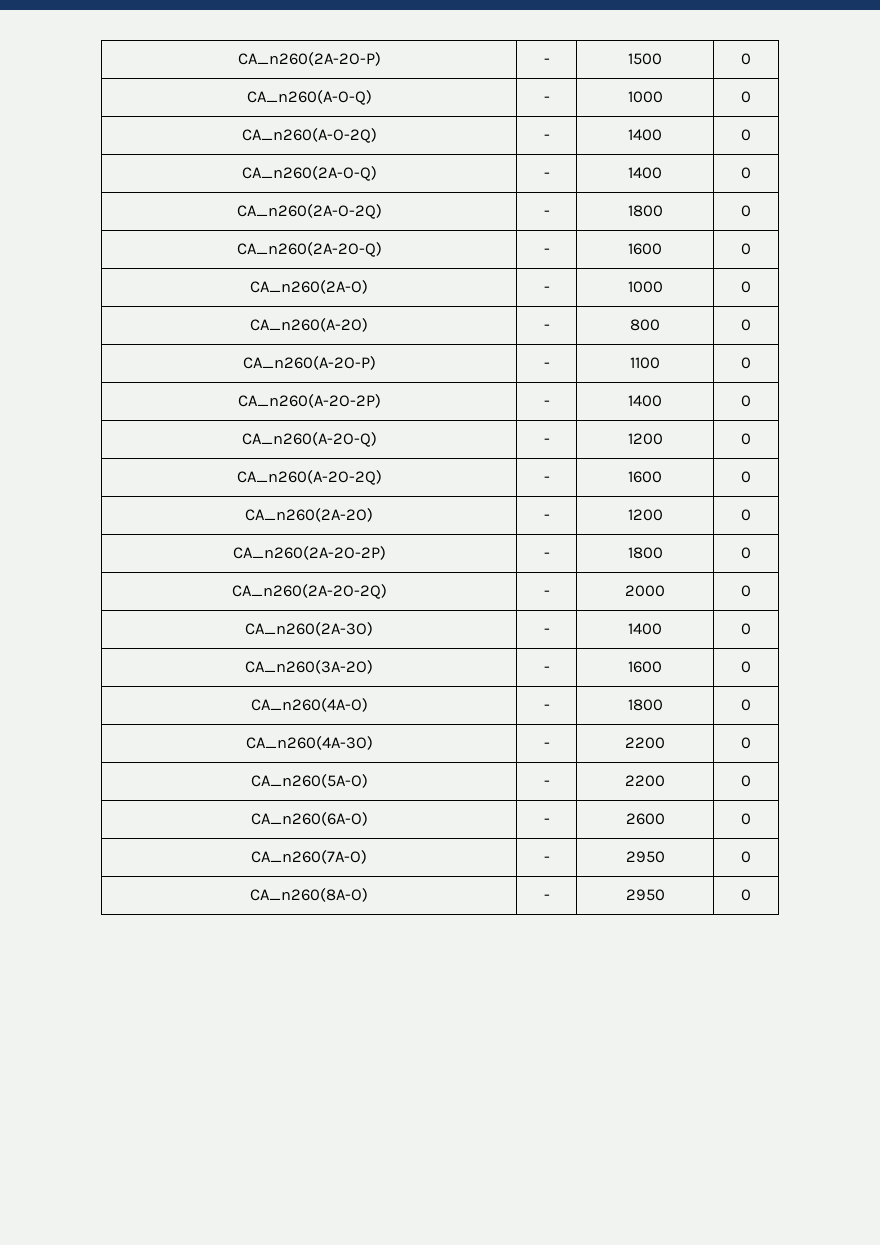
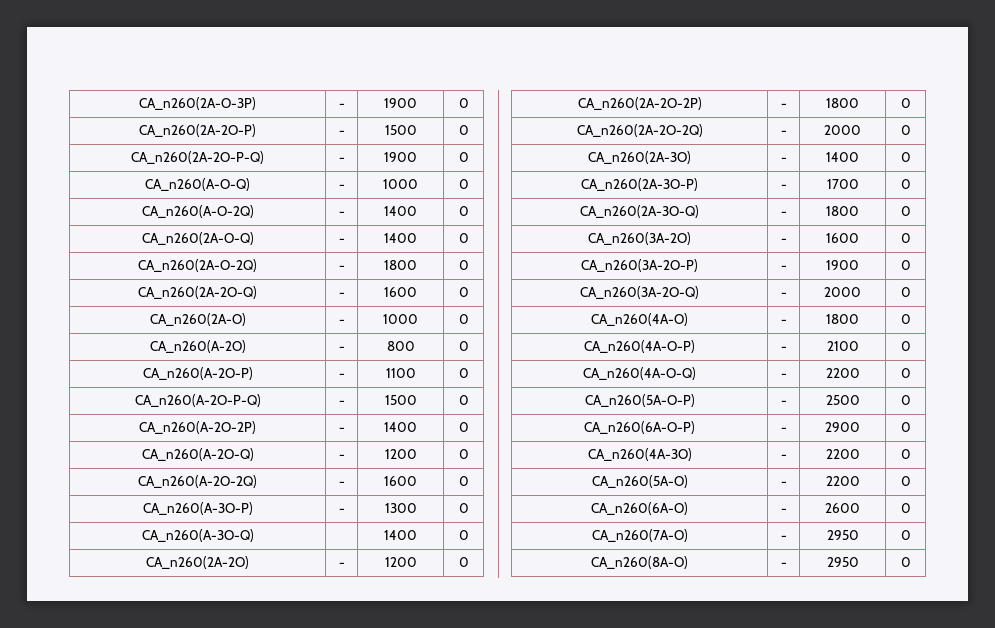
(237, 59) none -> [139,97,256,110] [338,103,345,108] [384,98,417,108] [458,98,469,108] CA_n260(2A-O-3P) | - | 1900 | 0 //
(751, 59) none -> [131,151,264,164] [338,157,345,162] [384,152,417,162] [458,152,469,162] // CA_n260(2A-2O-P-Q) | - | 1900 | 0
(751, 363) none -> [134,394,261,407] [338,400,345,405] [384,395,417,405] [458,395,469,405] // CA_n260(A-2O-P-Q) | - | 1500 | 0
(751, 477) none -> [142,502,253,515] [338,508,345,513] [384,503,417,513] [458,503,469,513] [141,529,254,542] [384,530,417,540] [458,530,469,540] // CA_n260(A-3O-P) | - | 1300 | 0 // CA_n260(A-3O-Q) | | 1400 | 0
[245,660,373,674] [543,666,550,672] [628,661,662,673] [741,661,751,673] [250,698,368,712] [543,704,550,710] [627,699,663,711] CA_n260(3A-2O) | - | 1600 | 0 // CA_n260(4A-O) | - | 1800 -> [581,178,698,191] [780,184,787,189] [826,179,859,189] [900,179,911,189] [580,205,699,218] [780,211,787,216] [826,206,859,216] [900,206,911,216] [588,232,691,245] [780,238,787,243] [826,233,859,243] [900,233,911,243] [581,259,698,272] [780,265,787,270] [826,260,859,270] [900,260,911,270] [580,286,699,299] [780,292,787,297] [824,287,861,297] [900,287,911,297] [591,313,688,326] [780,319,787,324] [826,314,859,324] [900,314,911,324] [584,340,695,353] [780,346,787,351] [826,341,859,351] [900,341,911,351] [583,367,696,380] [780,373,787,378] [825,368,860,378] [900,368,911,378] [584,394,695,407] [780,400,787,405] [825,395,860,405] [900,395,911,405] [584,421,695,434] [780,427,787,432] [825,422,860,432] CA_n260(2A-3O-P) | - | 1700 | 0 // CA_n260(2A-3O-Q) | - | 1800 | 0 // CA_n260(3A-2O) | - | 1600 | 0 // CA_n260(3A-2O-P) | - | 1900 | 0 // CA_n260(3A-2O-Q) | - | 2000 | 0 // CA_n260(4A-O) | - | 1800 | 0 // CA_n260(4A-O-P) | - | 2100 | 0 // CA_n260(4A-O-Q) | - | 2200 | 0 // CA_n260(5A-O-P) | - | 2500 | 0 // CA_n260(6A-O-P) | - | 2900

